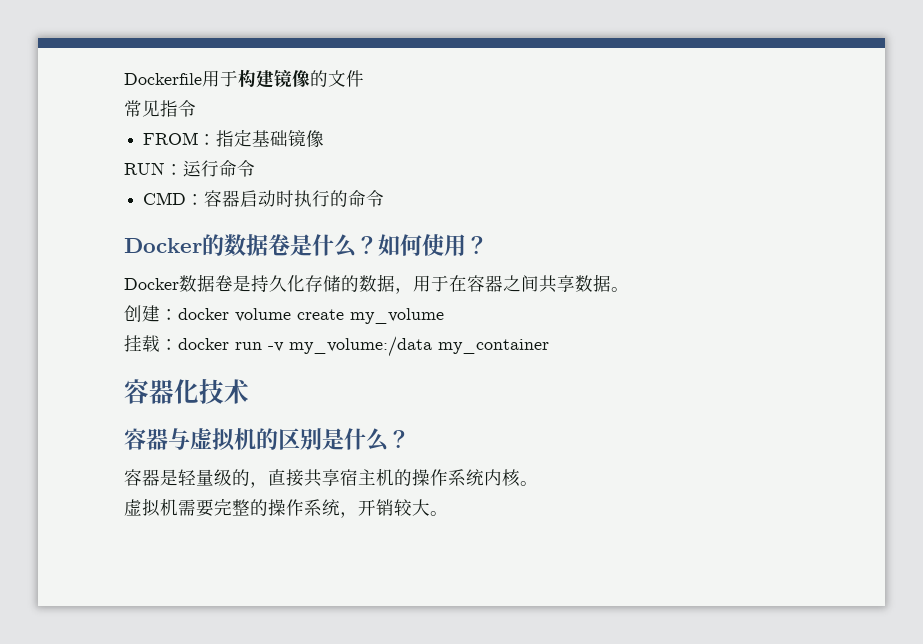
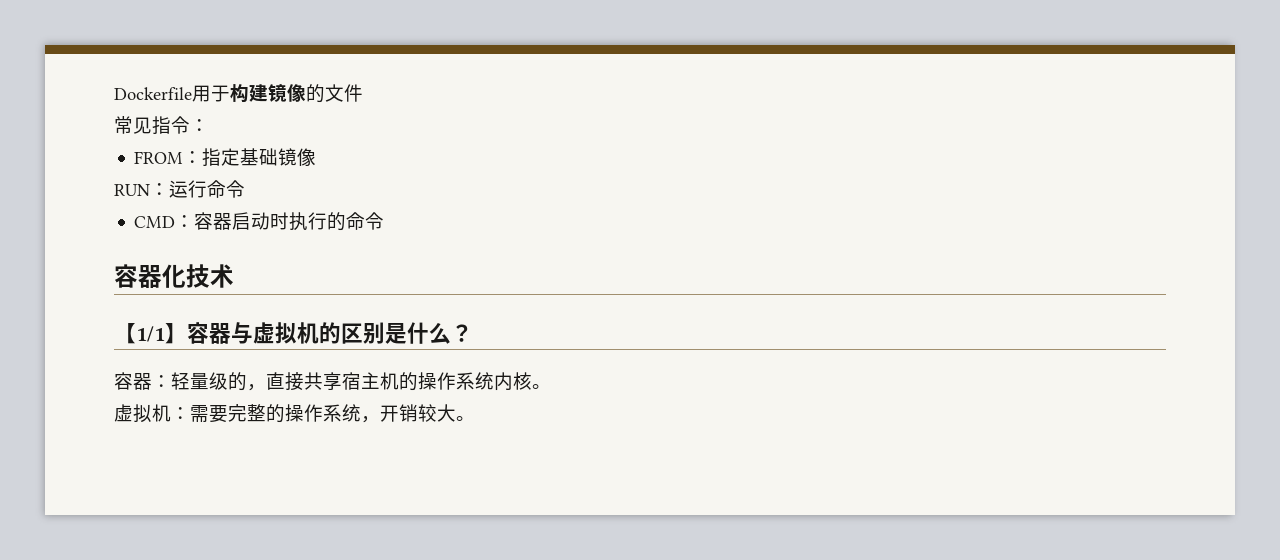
(196, 108) none -> [190,119,209,132] ：
[124,234,488,258] [124,274,629,294] [124,305,444,324] [124,335,549,357] // Docker的数据卷是什么？如何使用？ // Docker数据卷是持久化存储的数据，用于在容器之间共享数据。 // 创建：docker volume create my_volume // 挂载：docker run -v my_volume:/data my_container -> (385, 221) none
(249, 391) none -> [114,323,187,344] 【1/1】
[160,469,178,486] 是 -> [152,375,171,388] ：
(178, 507) none -> [171,407,190,420] ：

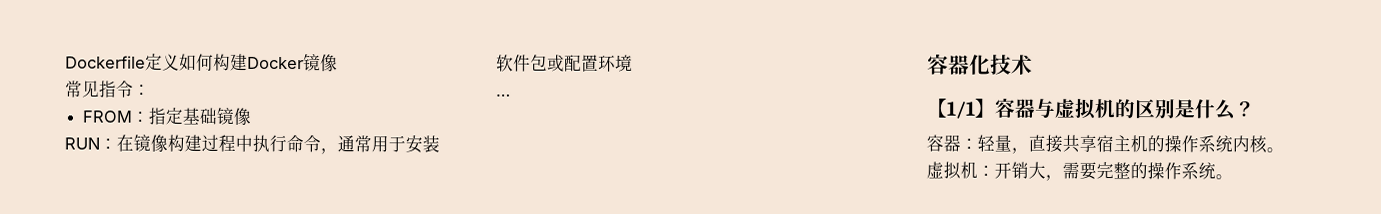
[192,83,363,103] 用于构建镜像的文件 -> [145,53,338,73] 定义如何构建Docker镜像
[169,180,245,198] [134,212,385,231] 运行命令 // CMD：容器启动时执行的命令 -> [116,133,440,155] [496,54,633,72] [496,93,511,97] 在镜像构建过程中执行命令，通常用于安装软件包或配置环境 // …
[209,372,247,391] 级的 -> (1012, 143) none
(190, 413) none -> [994,161,1063,181] 开销大，
[361,404,456,423] ，开销较大 -> (1216, 171) none

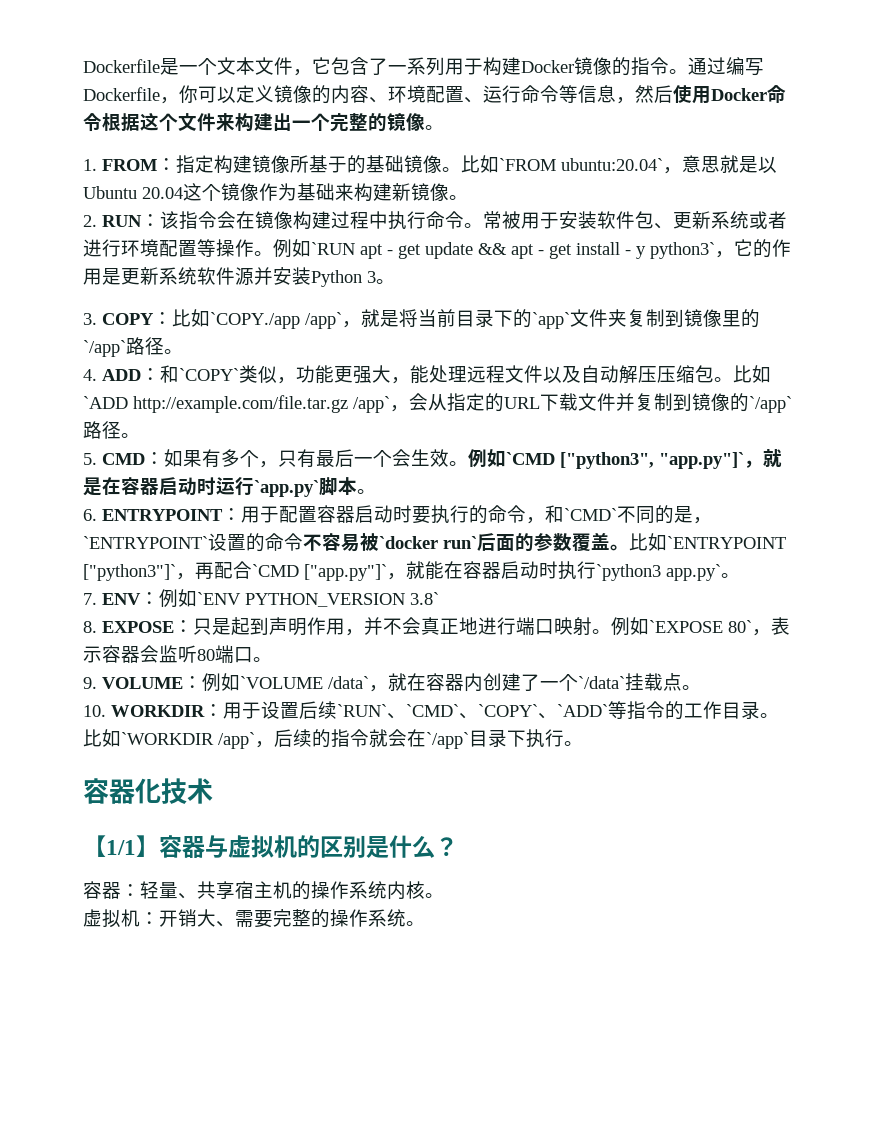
[65,53,338,73] [65,80,151,98] [82,106,252,126] [64,137,117,150] Dockerfile定义如何构建Docker镜像 // 常见指令： // FROM：指定基础镜像 // RUN： -> [83,57,764,76] [83,85,786,104] [83,112,444,132] [83,155,777,174] [83,183,468,202] [83,211,236,230] Dockerfile是一个文本文件，它包含了一系列用于构建Docker镜像的指令。通过编写Dockerfile，你可以定义镜像的内容、环境配置、运行命令等信息，然后使用Docker命令根据这个文件来构建出一个完整的镜像。 // 1. FROM：指定构建镜像所基于的基础镜像。比如`FROM ubuntu:20.04`，意思就是以Ubuntu 20.04这个镜像作为基础来构建新镜像。 // 2. RUN：该指令会
[320,135,372,155] ，通常 -> [464,211,521,229] 。常被
[547,54,633,72] [496,93,511,97] 或配置环境 // … -> [654,211,787,229] [83,239,791,259] [83,267,395,287] [83,309,760,329] [83,337,183,357] [83,365,771,384] [83,393,792,413] [83,421,140,439] [83,449,782,469] [83,477,376,497] [83,505,712,524] [83,532,786,552] [83,561,740,581] [83,589,439,608] [83,617,790,636] [83,645,272,664] [83,673,701,692] [83,701,779,720] [83,729,583,749] 、更新系统或者进行环境配置等操作。例如`RUN apt - get update && apt - get install - y python3`，它的作用是更新系统软件源并安装Python 3。 // 3. COPY：比如`COPY./app /app`，就是将当前目录下的`app`文件夹复制到镜像里的`/app`路径。 // 4. ADD：和`COPY`类似，功能更强大，能处理远程文件以及自动解压压缩包。比如`ADD http://example.com/file.tar.gz /app`，会从指定的URL下载文件并复制到镜像的`/app`路径。 // 5. CMD：如果有多个，只有最后一个会生效。例如`CMD ["python3", "app.py"]`，就是在容器启动时运行`app.py`脚本。 // 6. ENTRYPOINT：用于配置容器启动时要执行的命令，和`CMD`不同的是，`ENTRYPOINT`设置的命令不容易被`docker run`后面的参数覆盖。比如`ENTRYPOINT ["python3"]`，再配合`CMD ["app.py"]`，就能在容器启动时执行`python3 app.py`。 // 7. ENV：例如`ENV PYTHON_VERSION 3.8` // 8. EXPOSE：只是起到声明作用，并不会真正地进行端口映射。例如`EXPOSE 80`，表示容器会监听80端口。 // 9. VOLUME：例如`VOLUME /data`，就在容器内创建了一个`/data`挂载点。 // 10. WORKDIR：用于设置后续`RUN`、`CMD`、`COPY`、`ADD`等指令的工作目录。比如`WORKDIR /app`，后续的指令就会在`/app`目录下执行。
[1011,134,1063,154] ，直接 -> [178,893,197,899] 、
[1045,174,1063,181] ， -> [216,921,235,927] 、

